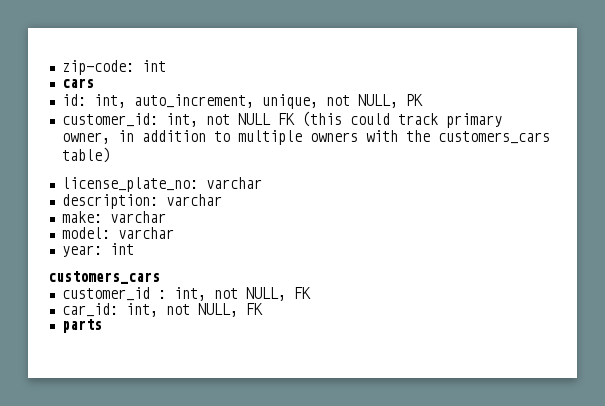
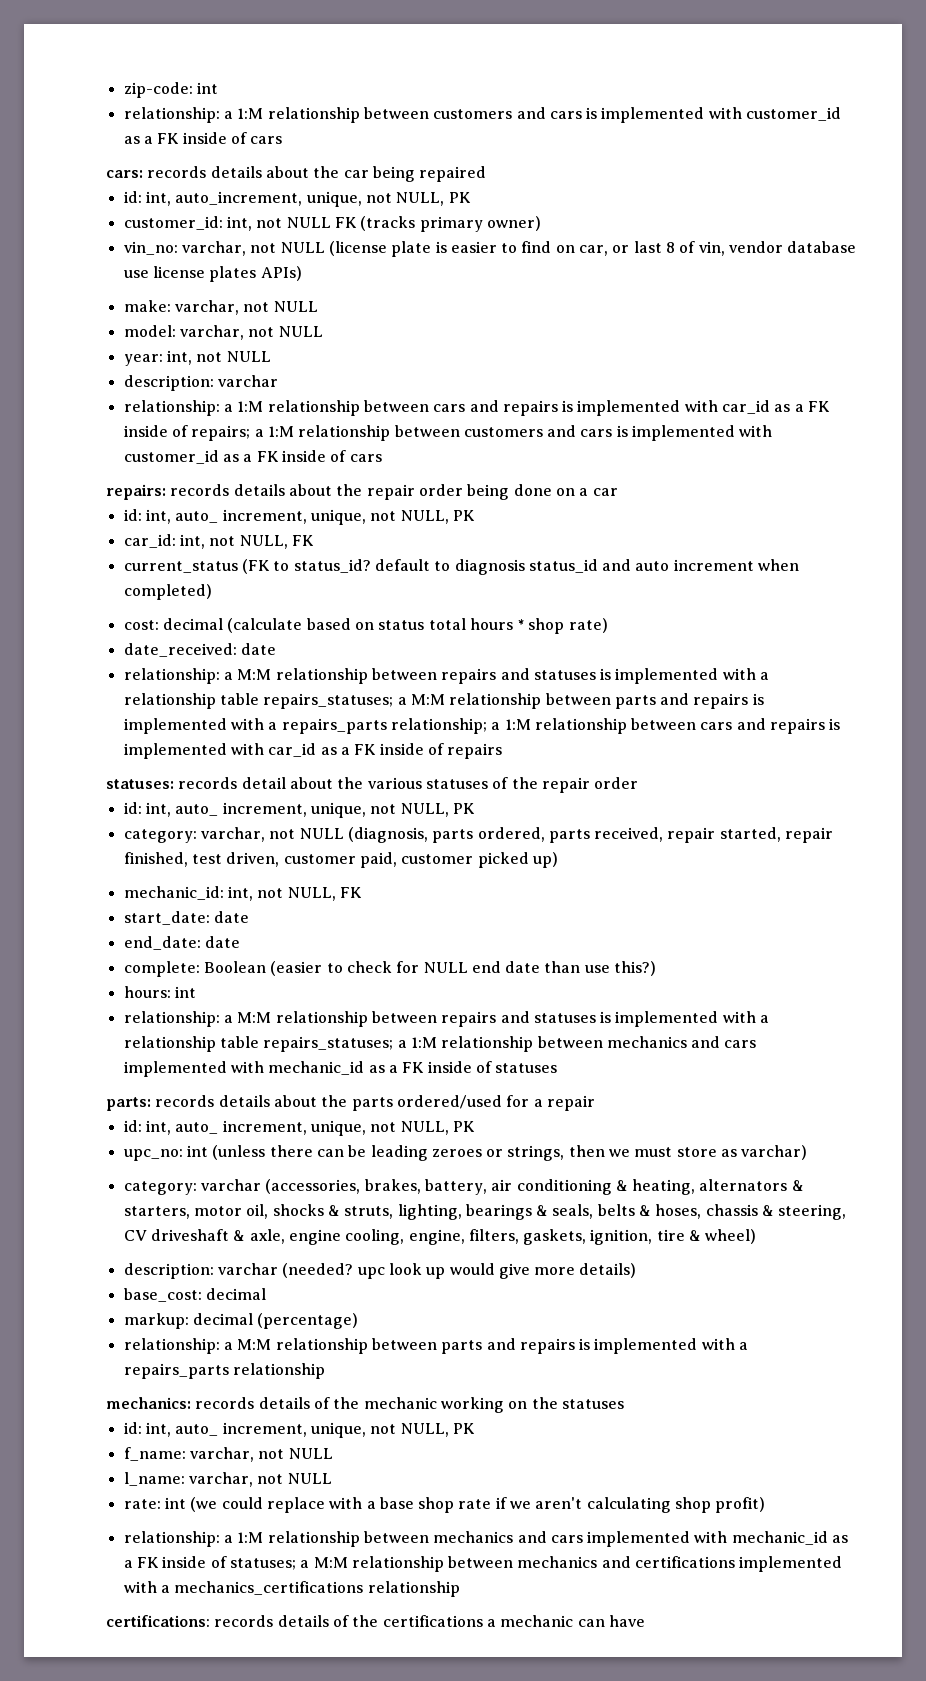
[61,78,94,88] cars -> [123,107,842,123] [123,132,283,144] [106,166,487,182] relationship: a 1:M relationship between customers and cars is implemented with customer_id as a FK inside of cars // cars: records details about the car being repaired
[301,111,502,128] [61,130,550,145] [61,147,110,163] [61,177,262,192] [61,194,222,209] [61,211,166,223] [61,227,174,239] [61,243,134,257] [48,271,160,284] [61,287,311,301] (this could track primary owner, in addition to multiple owners with the customers_cars table) // license_plate_no: varchar // description: varchar // make: varchar // model: varchar // year: int // customers_cars // customer_id : int, not NULL, FK -> [360,216,541,232] [123,241,857,257] [123,266,302,282] [123,300,318,315] [123,325,323,340] [123,350,271,366] [123,375,278,391] [123,400,831,416] [123,425,773,441] [123,450,382,464] [106,484,618,500] [123,509,475,525] (tracks primary owner) // vin_no: varchar, not NULL (license plate is easier to find on car, or last 8 of vin, vendor database use license plates APIs) // make: varchar, not NULL // model: varchar, not NULL // year: int, not NULL // description: varchar // relationship: a 1:M relationship between cars and repairs is implemented with car_id as a FK inside of repairs; a 1:M relationship between customers and cars is implemented with customer_id as a FK inside of cars // repairs: records details about the repair order being done on a car // id: int, auto_ increment, unique, not NULL, PK
[61,319,102,333] parts -> [123,559,800,575] [123,584,212,600] [123,618,608,634] [123,643,276,657] [123,668,770,684] [123,693,764,709] [123,718,841,734] [123,743,503,759] [106,777,639,793] [123,802,475,818] [123,827,834,843] [123,852,558,868] [123,886,362,901] [123,911,249,925] [123,936,240,950] [123,961,657,977] [123,986,196,998] [123,1011,770,1027] [123,1036,757,1052] [123,1061,558,1077] [106,1095,595,1111] [123,1120,475,1136] [123,1145,808,1161] [123,1179,804,1195] [123,1204,847,1220] [123,1229,757,1245] [123,1263,637,1279] [123,1288,266,1302] [123,1313,359,1329] [123,1338,749,1354] [123,1363,325,1379] [106,1397,624,1413] [123,1422,475,1438] [123,1447,333,1462] [123,1472,332,1487] [123,1497,766,1513] [123,1531,849,1547] [123,1556,843,1572] [123,1581,460,1597] [106,1615,645,1627] current_status (FK to status_id? default to diagnosis status_id and auto increment when completed) // cost: decimal (calculate based on status total hours * shop rate) // date_received: date // relationship: a M:M relationship between repairs and statuses is implemented with a relationship table repairs_statuses; a M:M relationship between parts and repairs is implemented with a repairs_parts relationship; a 1:M relationship between cars and repairs is implemented with car_id as a FK inside of repairs // statuses: records detail about the various statuses of the repair order // id: int, auto_ increment, unique, not NULL, PK // category: varchar, not NULL (diagnosis, parts ordered, parts received, repair started, repair finished, test driven, customer paid, customer picked up) // mechanic_id: int, not NULL, FK // start_date: date // end_date: date // complete: Boolean (easier to check for NULL end date than use this?) // hours: int // relationship: a M:M relationship between repairs and statuses is implemented with a relationship table repairs_statuses; a 1:M relationship between mechanics and cars implemented with mechanic_id as a FK inside of statuses // parts: records details about the parts ordered/used for a repair // id: int, auto_ increment, unique, not NULL, PK // upc_no: int (unless there can be leading zeroes or strings, then we must store as varchar) // category: varchar (accessories, brakes, battery, air conditioning & heating, alternators & starters, motor oil, shocks & struts, lighting, bearings & seals, belts & hoses, chassis & steering, CV driveshaft & axle, engine cooling, engine, filters, gaskets, ignition, tire & wheel) // description: varchar (needed? upc look up would give more details) // base_cost: decimal // markup: decimal (percentage) // relationship: a M:M relationship between parts and repairs is implemented with a repairs_parts relationship // mechanics: records details of the mechanic working on the statuses // id: int, auto_ increment, unique, not NULL, PK // f_name: varchar, not NULL // l_name: varchar, not NULL // rate: int (we could replace with a base shop rate if we aren't calculating shop profit) // relationship: a 1:M relationship between mechanics and cars implemented with mechanic_id as a FK inside of statuses; a M:M relationship between mechanics and certifications implemented with a mechanics_certifications relationship // certifications: records details of the certifications a mechanic can have

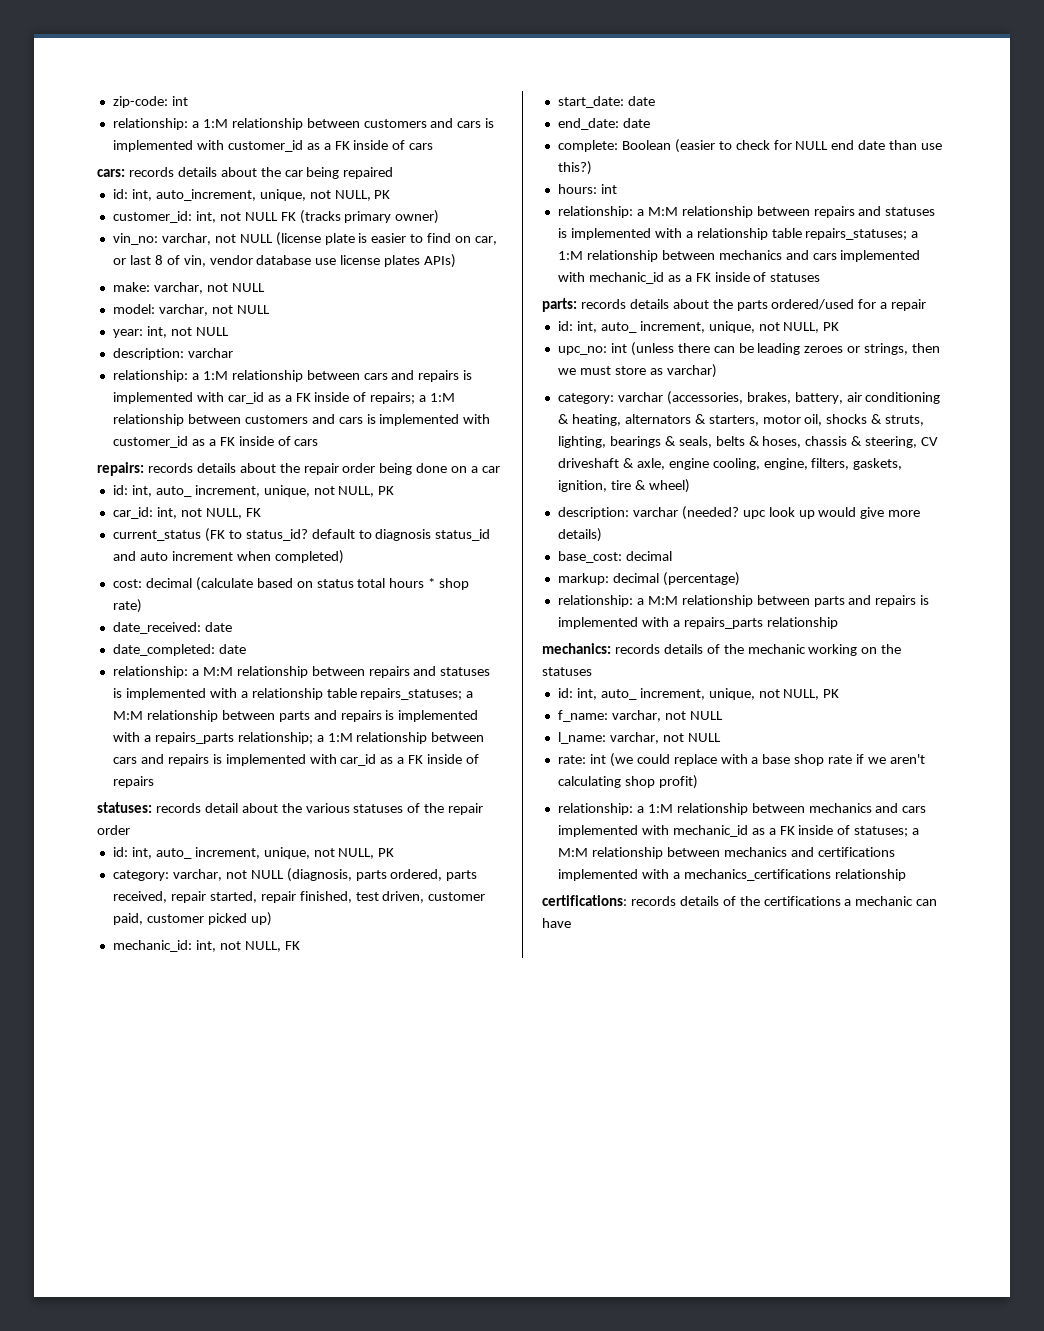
(276, 649) none -> [112,644,246,656] // date_completed: date

